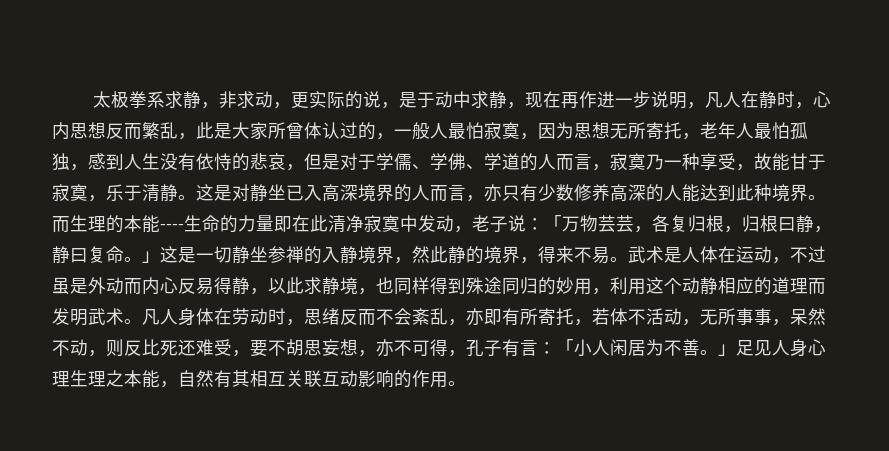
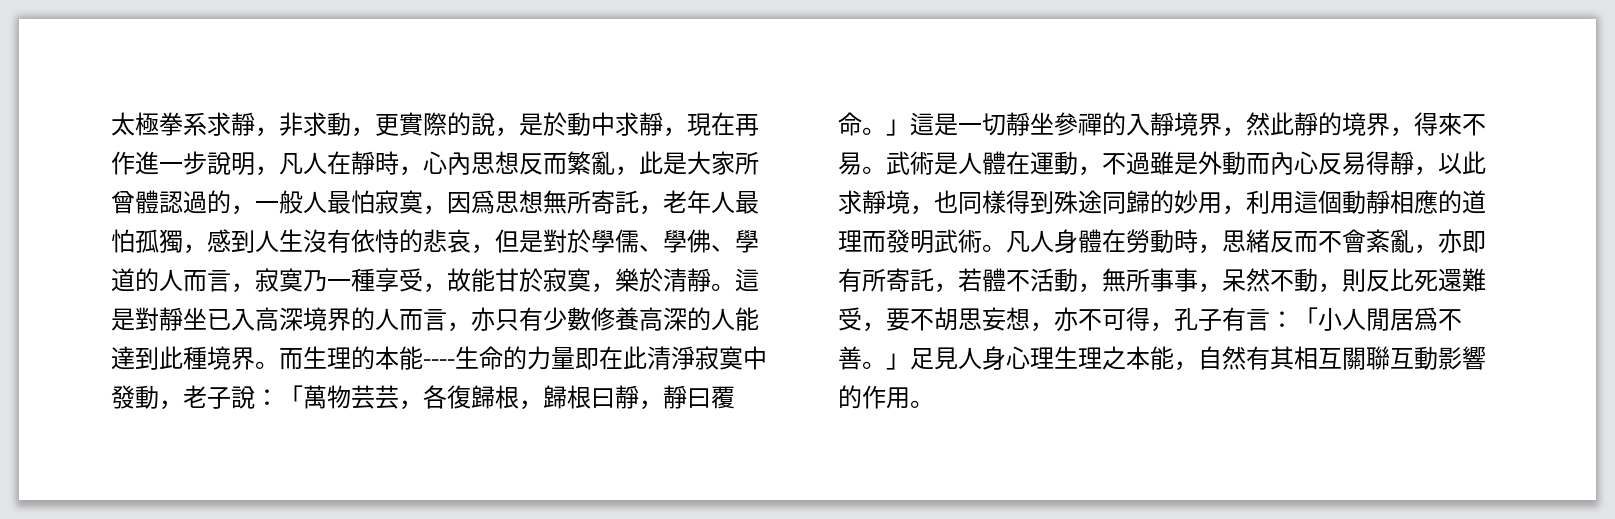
[110,91,831,109] [52,122,70,140] 极拳系求静，非求动，更实际的说，是于动中求静，现在再作进一步说明，凡人在静时，心内 -> [135,112,759,137] [111,151,471,176] 極拳系求靜，非求動，更實際的說，是於動中求靜，現在再作進一步說明，凡人在靜時，心內
[160,122,178,139] 乱 -> [591,151,615,175] 亂
[304,122,358,139] 体认过 -> [135,190,207,214] 體認過
[556,122,682,140] 为思想无所寄托 -> [471,190,639,214] 爲思想無所寄託
[52,153,70,171] 独 -> [159,229,183,253] 獨
[160,153,178,170] 没 -> [303,229,327,253] 沒
[340,153,502,170] 对于学儒、学佛、学 -> [543,229,759,253] 對於學儒、學佛、學
[682,153,700,170] 种 -> [351,268,375,292] 種
[808,154,826,170] [52,184,268,202] 于寂寞，乐于清静。这是对静 -> [519,268,759,293] [111,307,183,331] 於寂寞，樂於清靜。這是對靜
[556,184,610,201] 数修养 -> [567,307,639,331] 數修養
[700,184,772,201] 达到此种 -> [111,346,207,370] 達到此種
[346,215,832,233] [52,246,358,264] 净寂寞中发动，老子说：「万物芸芸，各复归根，归根曰静，静曰复命。」这是一切静坐参禅的入静 -> [671,346,767,370] [111,385,735,410] [838,112,1174,136] 淨寂寞中發動，老子說：「萬物芸芸，各復歸根，歸根曰靜，靜曰覆命。」這是一切靜坐參禪的入靜
[448,246,466,263] 静 -> [1294,112,1318,136] 靜
[556,246,574,263] 来 -> [1438,112,1462,136] 來
[646,246,826,264] [52,277,160,295] 术是人体在运动，不过虽是外动而内 -> [910,151,1294,176] 術是人體在運動，不過雖是外動而內
[232,277,250,294] 静 -> [1390,151,1414,175] 靜
[322,277,340,294] 静 -> [862,190,886,214] 靜
[412,277,430,294] 样 -> [982,190,1006,214] 樣
[520,277,538,294] 归 -> [1126,190,1150,214] 歸
[646,277,826,295] [52,308,826,326] [52,339,214,357] 这个动静相应的道理而发明武术。凡人身体在劳动时，思绪反而不会紊乱，亦即有所寄托，若体不活动，无所事事，呆然不动，则反比死还难 -> [1294,190,1486,214] [838,229,1486,254] [838,268,1486,293] 這個動靜相應的道理而發明武術。凡人身體在勞動時，思緒反而不會紊亂，亦即有所寄託，若體不活動，無所事事，呆然不動，則反比死還難
[610,339,664,356] 闲居为 -> [1366,307,1438,331] 閒居爲
[754,340,772,356] 见 -> [934,347,958,370] 見
[286,370,394,388] 关联互动影响 -> [1342,346,1486,370] 關聯互動影響

